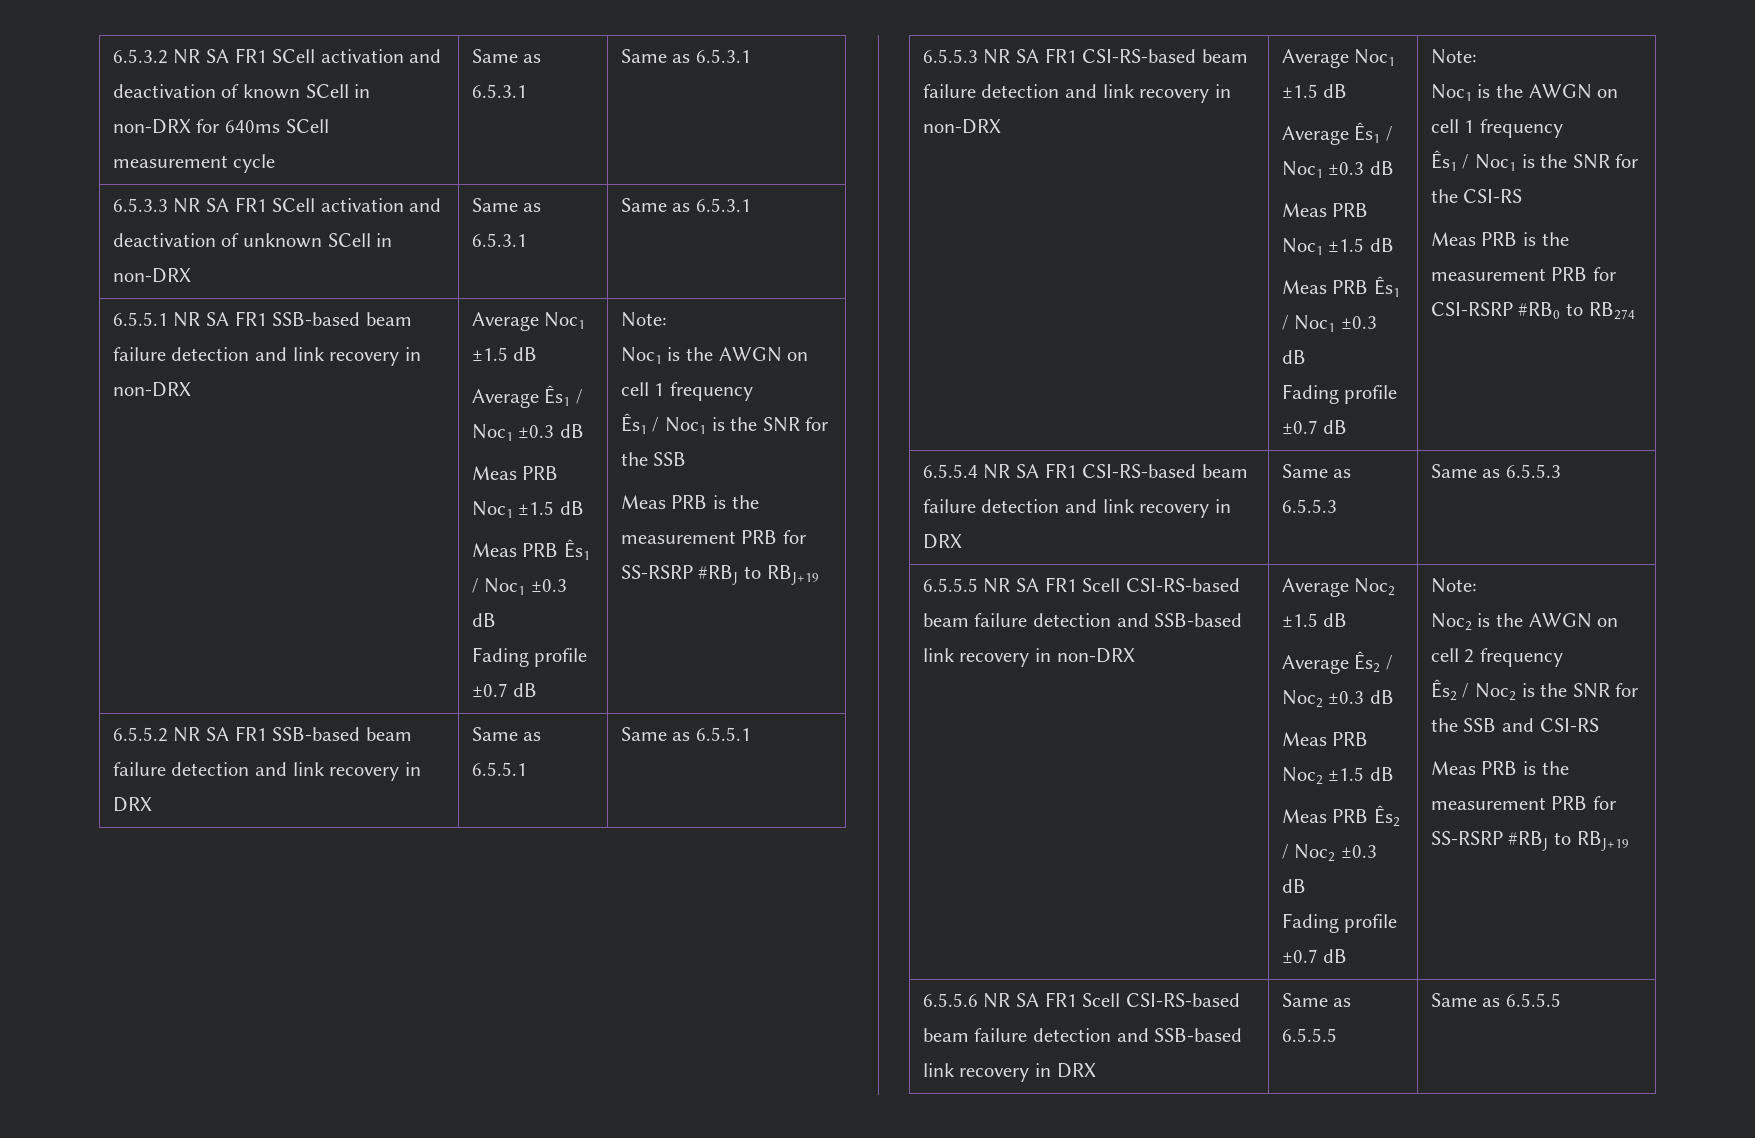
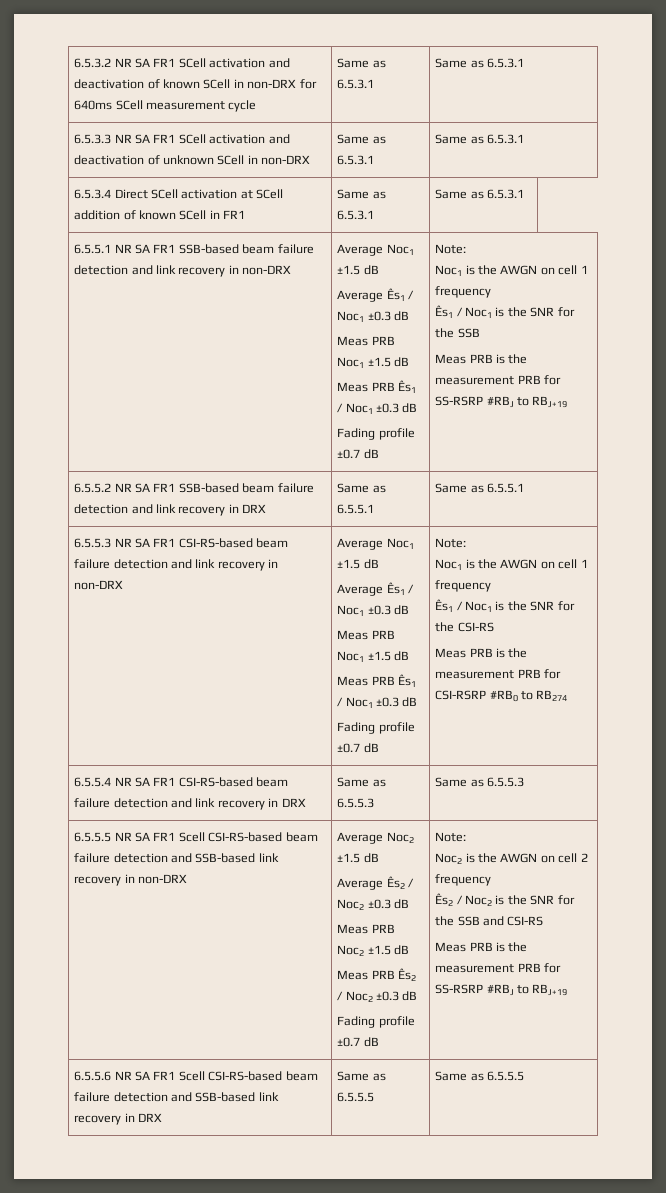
(751, 205) none -> [74,189,284,199] [74,210,246,220] [337,189,386,199] [337,210,375,220] [435,189,525,199] // 6.5.3.4 Direct SCell activation at SCell addition of known SCell in FR1 | Same as 6.5.3.1 | Same as 6.5.3.1

